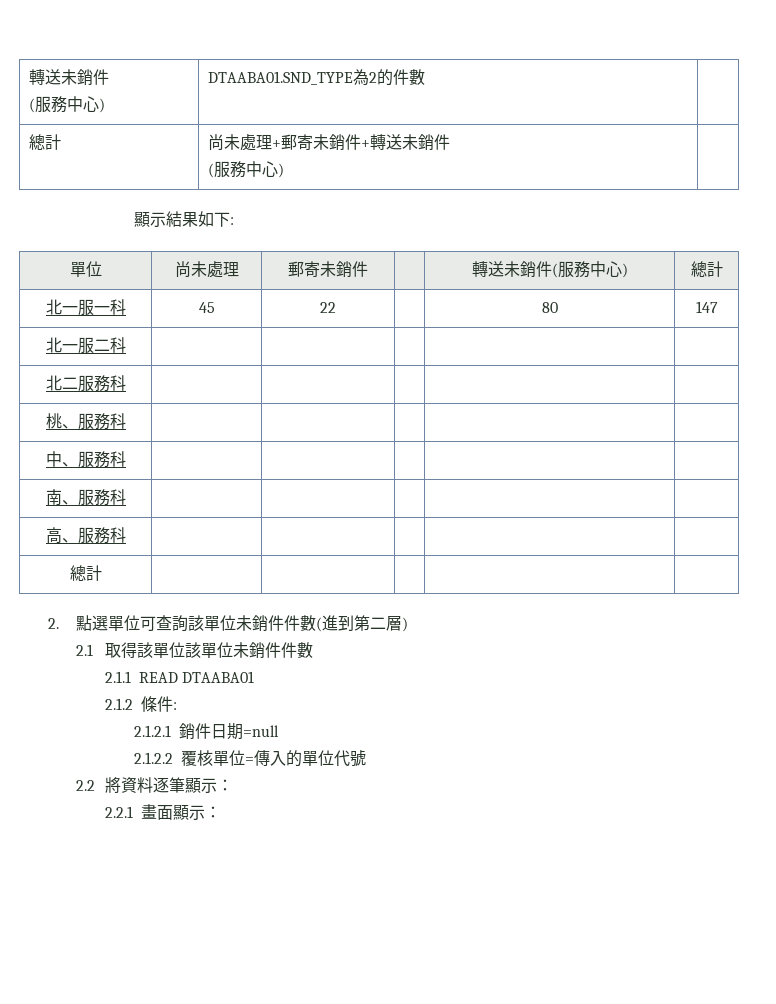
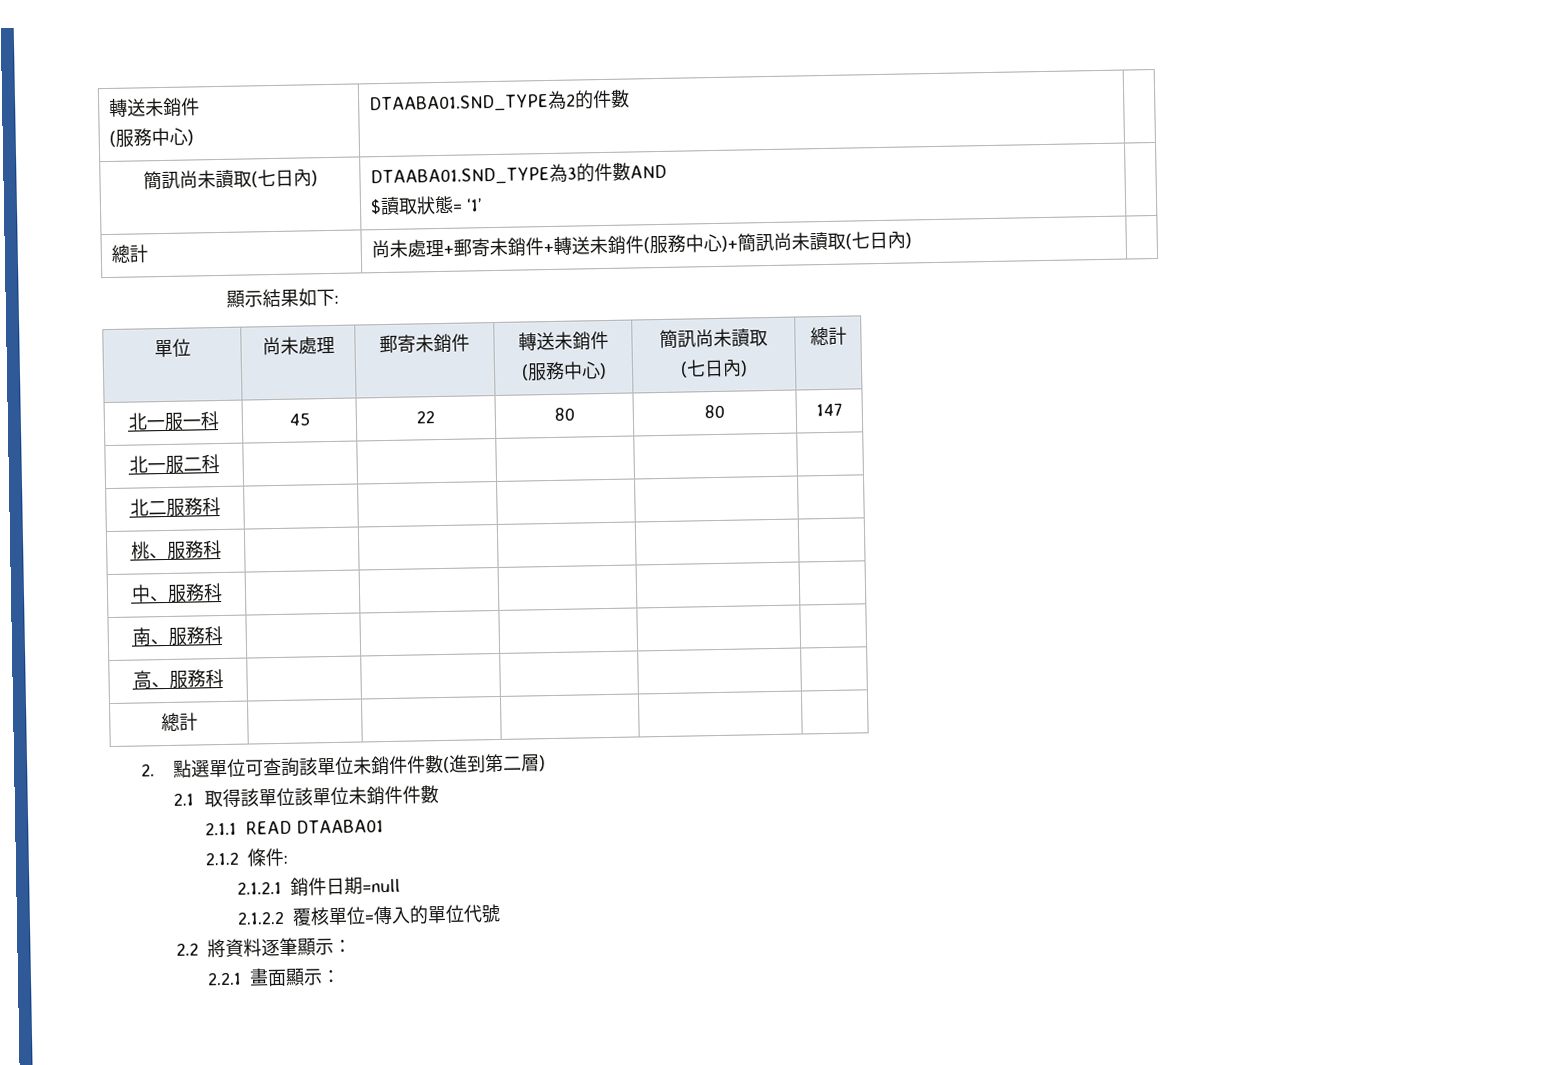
(426, 77) none -> [142,168,318,191] [370,162,668,187] [370,195,484,216] // 簡訊尚未讀取(七日內) | DTAABA01.SND_TYPE為3的件數AND // $讀取狀態= ‘1’ |
[208,161,279,178] // (服務中心 -> [643,231,907,255] (服務中心)+簡訊尚未讀取(七日內
[471,261,628,278] | 轉送未銷件(服務中心) -> [517,330,609,351] [520,361,607,382] [659,328,768,350] [680,359,748,378] 轉送未銷件 // (服務中心) | 簡訊尚未讀取 // (七日內)
(336, 307) none -> [553,407,575,421] 80

